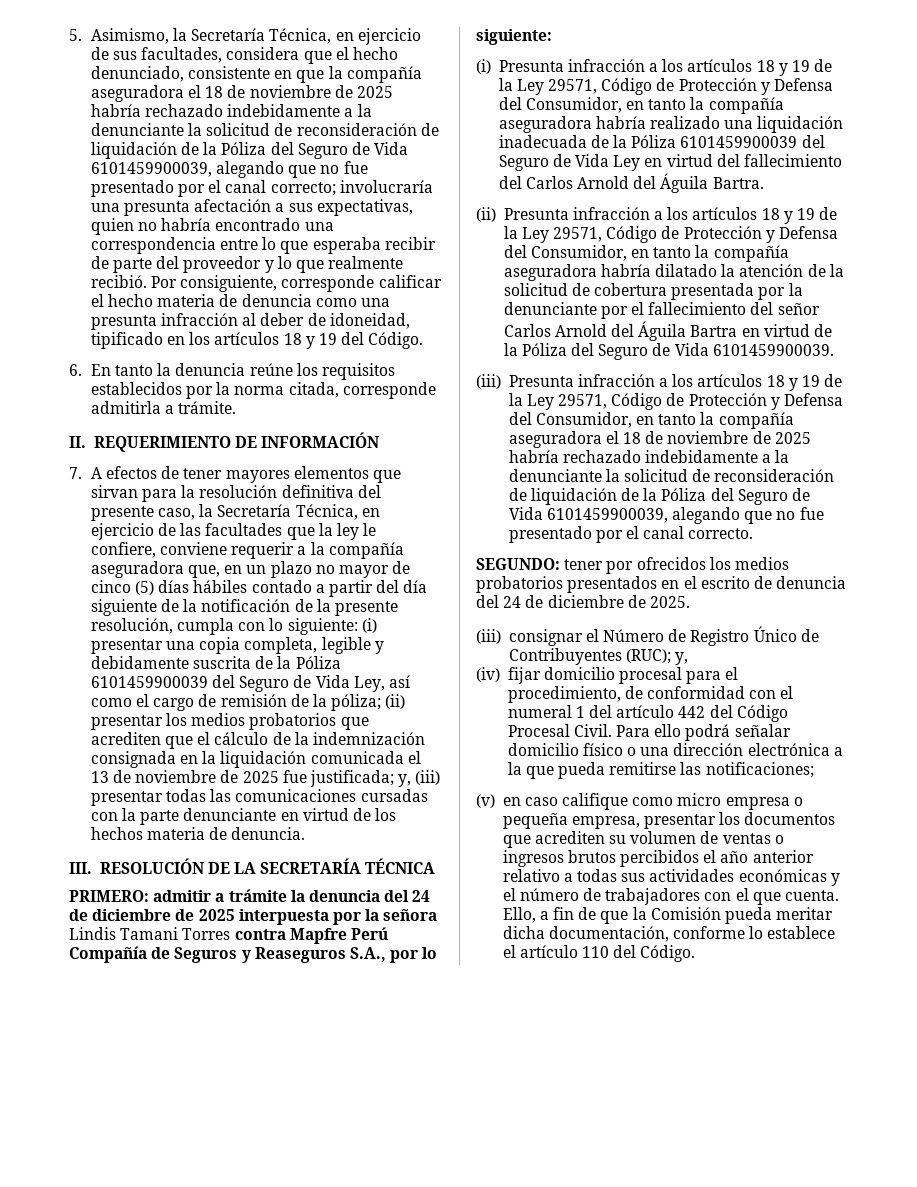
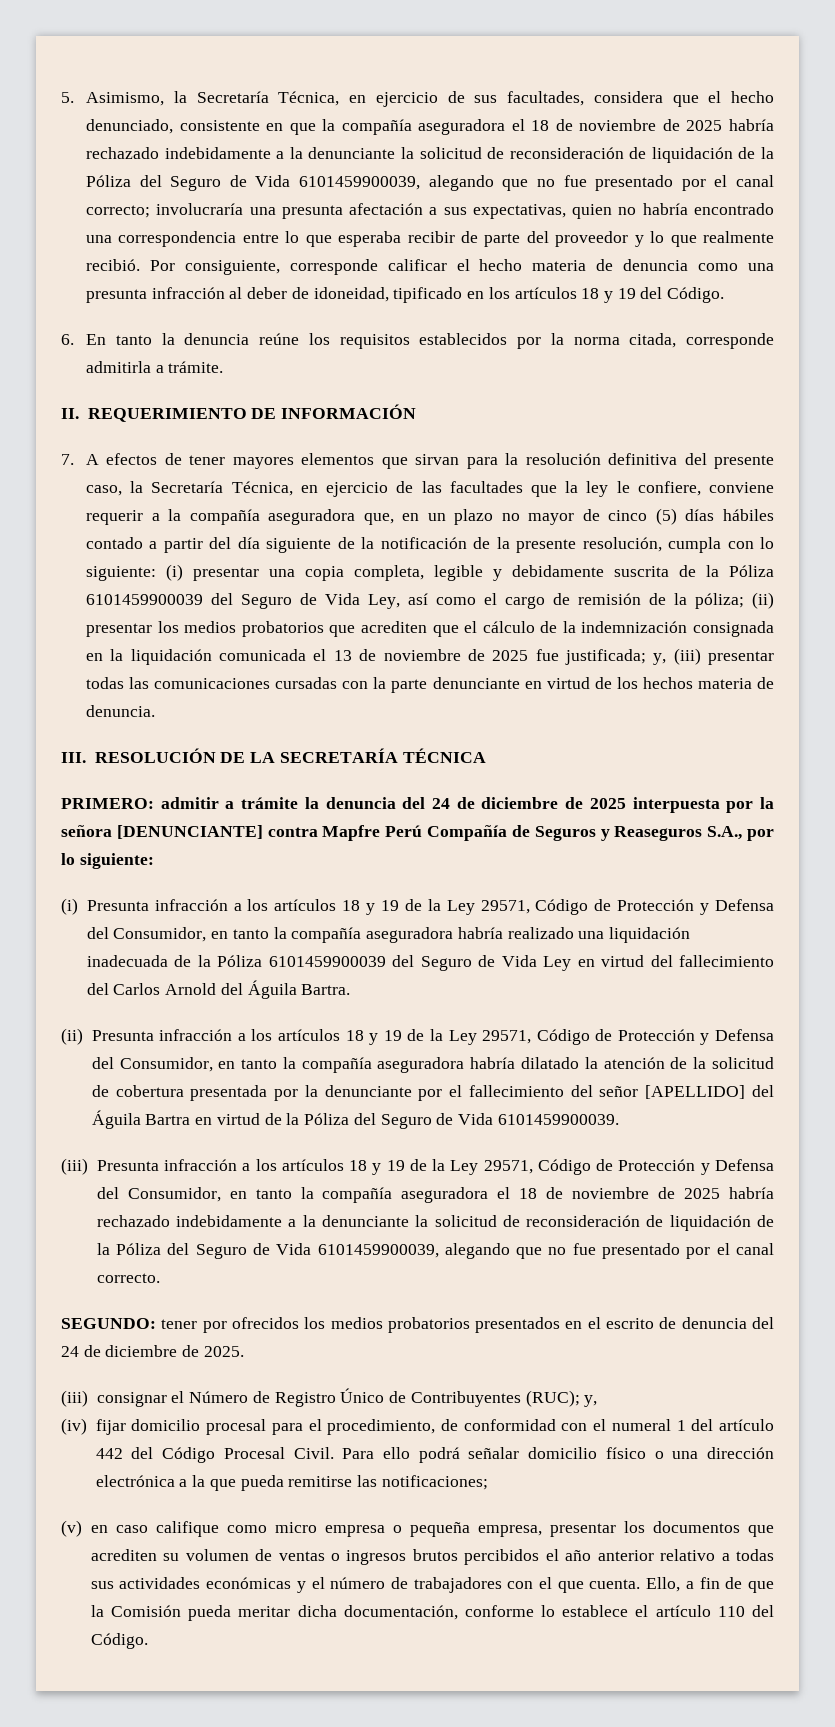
[69,927,231,940] Lindis Tamani Torres -> [116,825,263,839] [DENUNCIANTE]
[503,324,607,337] Carlos Arnold -> [645,1085,746,1099] [APELLIDO]

